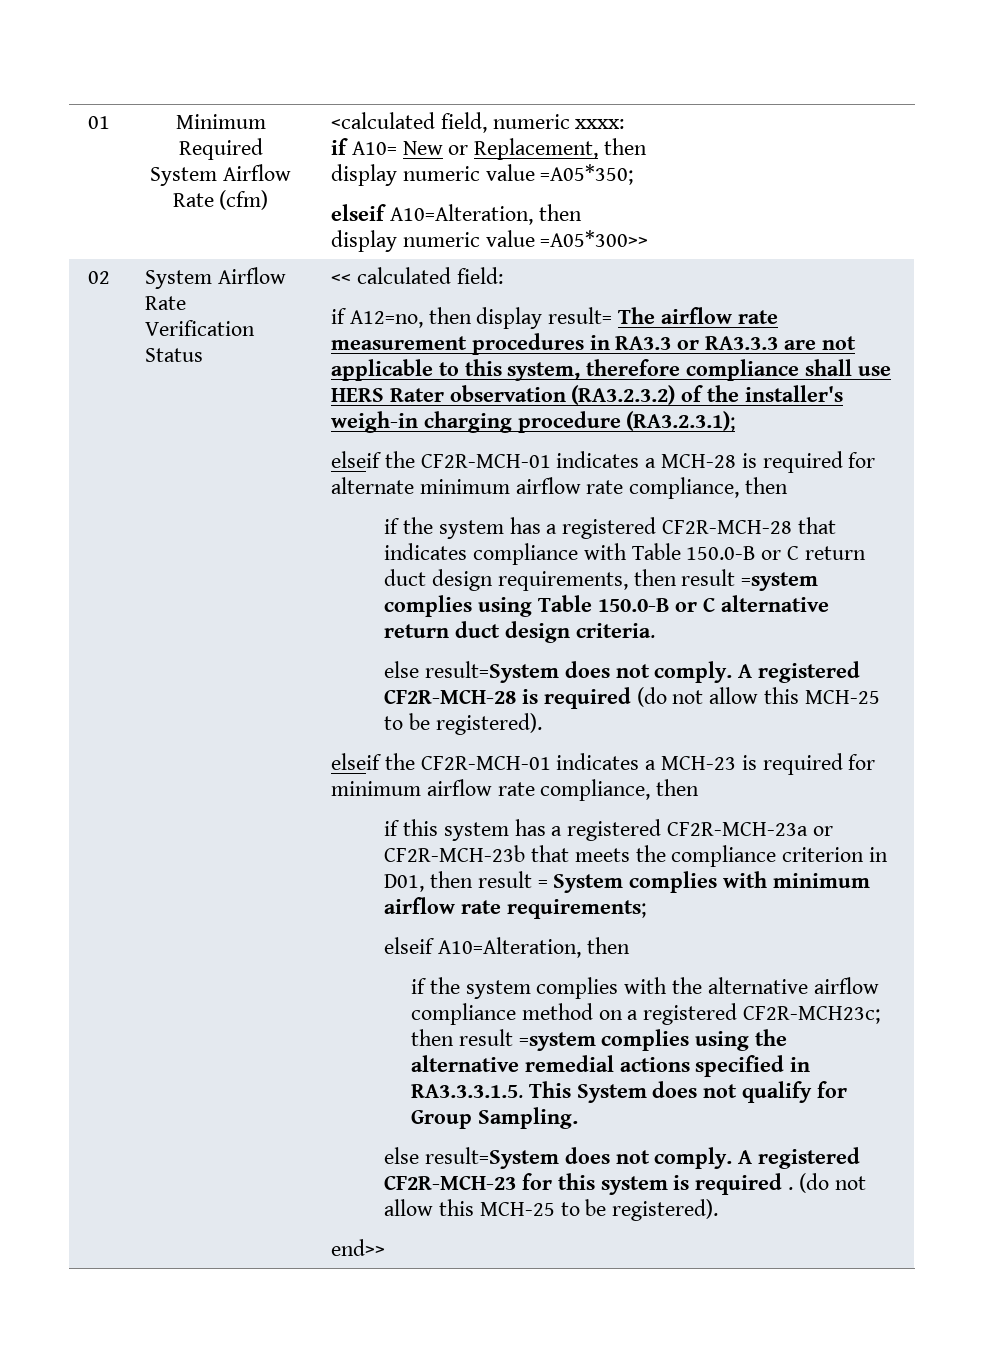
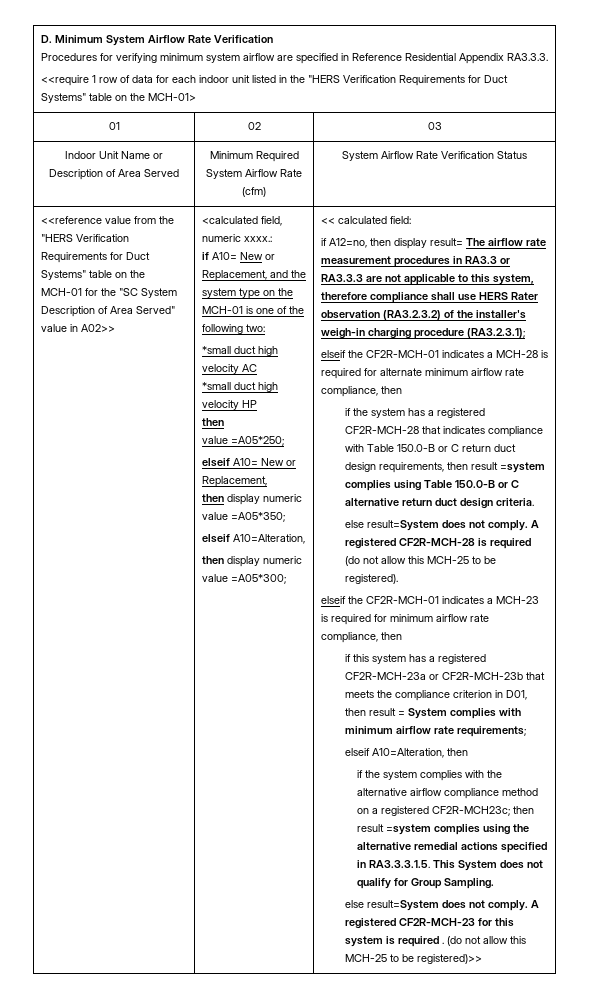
[87,116,110,129] 01 -> [40,35,273,46] [40,53,548,64] [40,75,508,86] [40,93,196,103] [108,122,120,130] [247,122,261,130] [427,122,442,130] [65,151,163,159] [49,169,179,180] D. Minimum System Airflow Rate Verification // Procedures for verifying minimum system airflow are specified in Reference Residential Appendix RA3.3.3. // <<require 1 row of data for each indoor unit listed in the "HERS Verification Requirements for Duct Systems" table on the MCH-01> // 01 | 02 | 03 // Indoor Unit Name or Description of Area Served
(269, 200) none -> [342,151,527,161] [40,216,174,224] [40,234,129,242] [40,252,150,263] [40,270,145,280] [40,288,177,298] [40,306,175,317] [40,324,115,332] | System Airflow Rate Verification Status // <<reference value from the "HERS Verification Requirements for Duct Systems" table on the MCH-01 for the "SC System Description of Area Served" value in A02>>
[575,119,625,129] xxxx: -> [243,236,272,242] xxxx.:
[603,138,647,155] then // -> [269,270,306,278] [201,288,293,299] [201,306,304,314] [201,324,265,334] [201,346,278,356] [201,364,257,374] [201,382,278,392] [201,400,257,410] [201,418,224,426] [201,436,284,446] [201,458,296,467] [201,476,267,487] [201,494,224,502] and the system type on the MCH-01 is one of the following two: // *small duct high velocity AC // *small duct high velocity HP // then // value =A05*250; // elseif A10= New or Replacement, // then
[538,204,582,221] [330,230,649,252] [87,271,110,284] [144,267,286,289] [144,296,186,310] [144,320,255,336] [144,348,203,362] then // display numeric value =A05*300>> // 02 | System Airflow Rate Verification Status -> [201,556,302,567] [201,574,286,584] // then display numeric value =A05*300;
[612,1199,719,1221] [330,1239,385,1256] registered). // end>> -> [416,954,482,964] registered)>>

